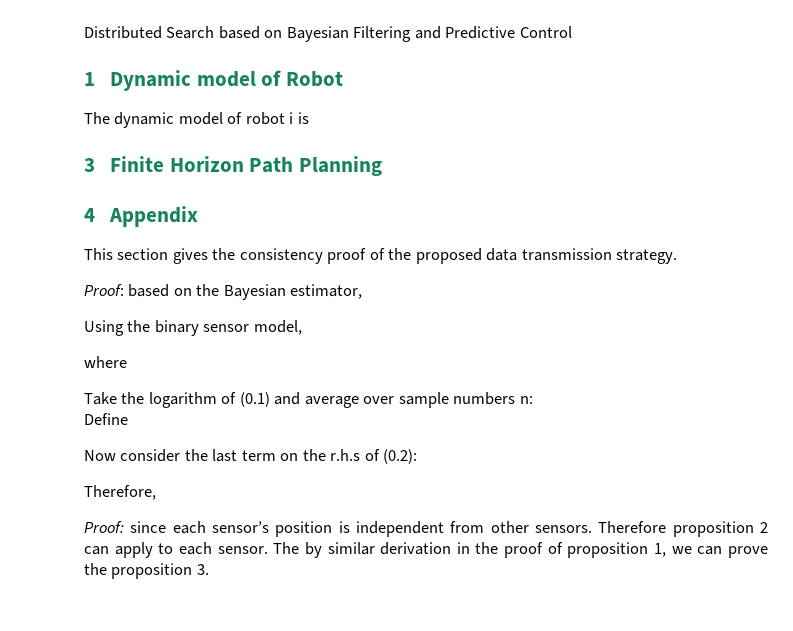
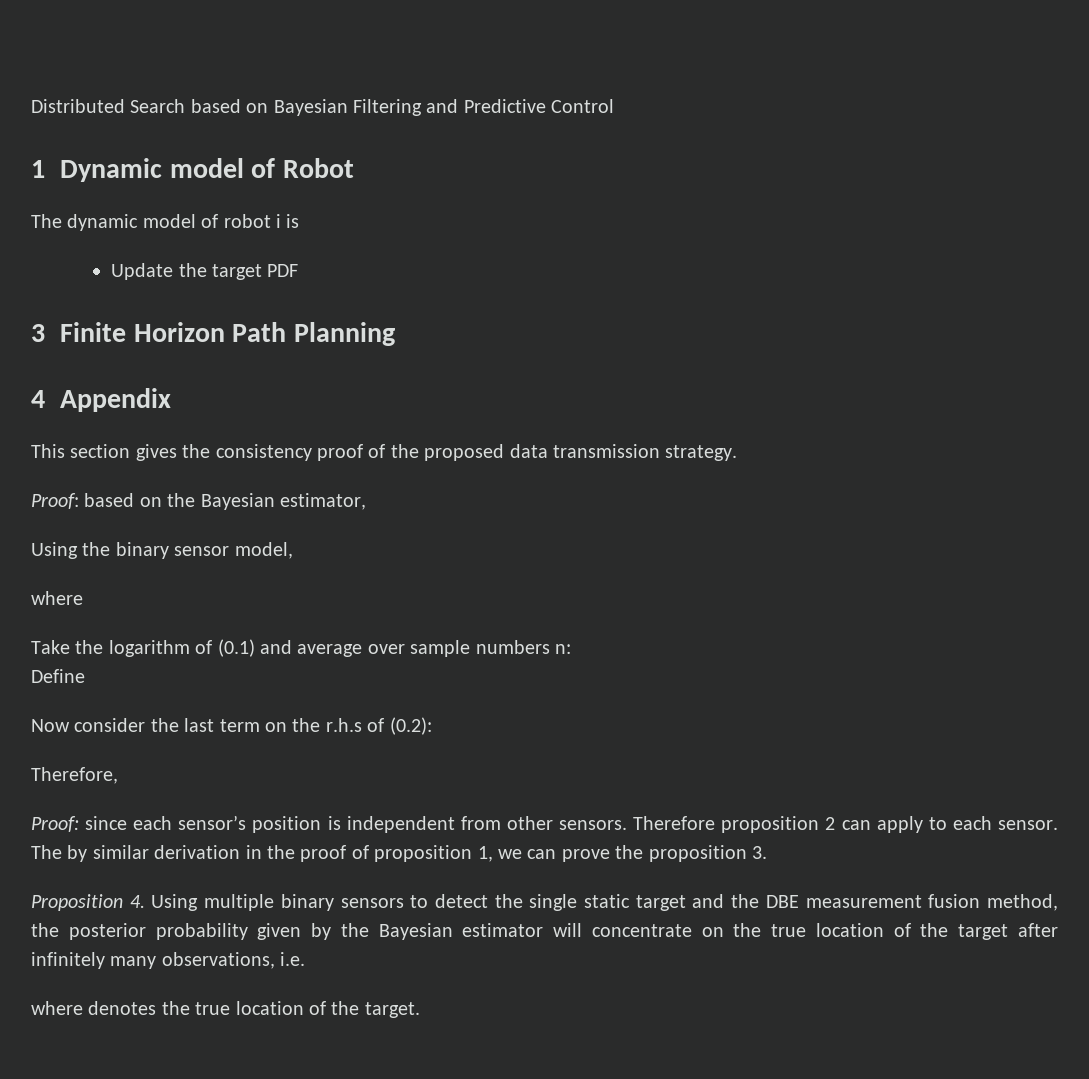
(309, 118) none -> [111,263,299,280] // Update the target PDF
(209, 569) none -> [31,894,1059,911] [31,923,1058,940] [31,952,306,969] [31,1001,420,1018] // Proposition 4. Using multiple binary sensors to detect the single static target and the DBE measurement fusion method, the posterior probability given by the Bayesian estimator will concentrate on the true location of the target after infinitely many observations, i.e. // where denotes the true location of the target.

